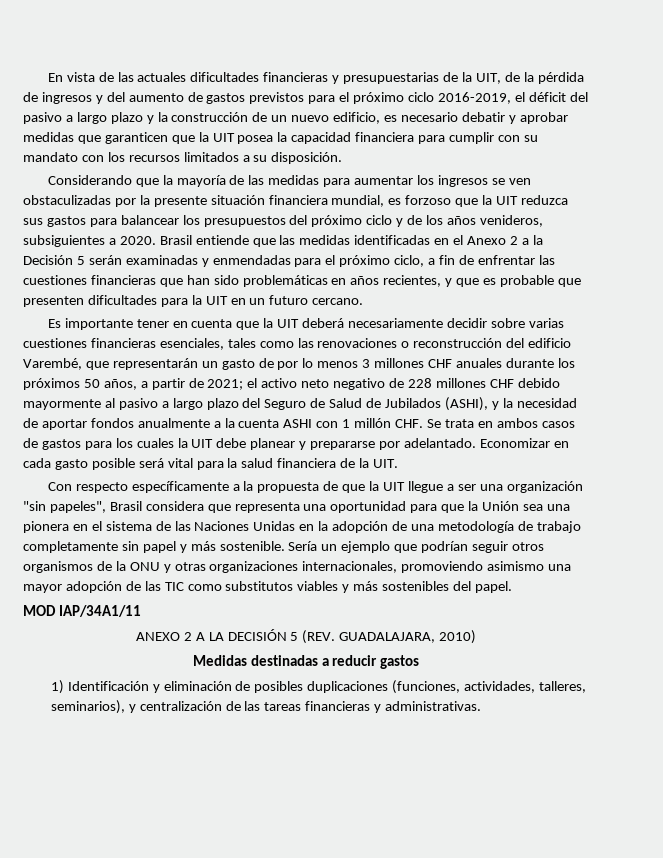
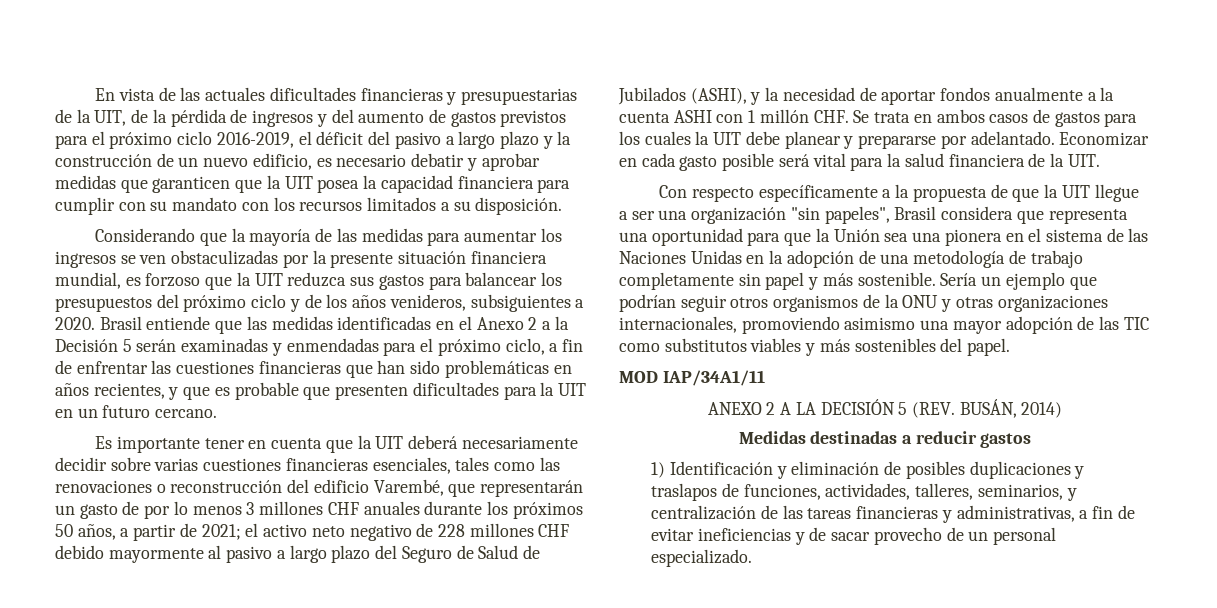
[339,630,477,644] GUADALAJARA, 2010) -> [959,399,1063,418] BUSÁN, 2014)
[392,680,461,694] (funciones, -> [1074,466,1085,479] [651,483,821,501] y traslapos de funciones,
[50,700,125,714] seminarios), -> [977,484,1063,500] seminarios,
[385,701,482,711] administrativas. -> [956,505,1135,522] [651,527,1057,545] [651,549,753,567] administrativas, a fin de evitar ineficiencias y de sacar provecho de un personal especializado.

